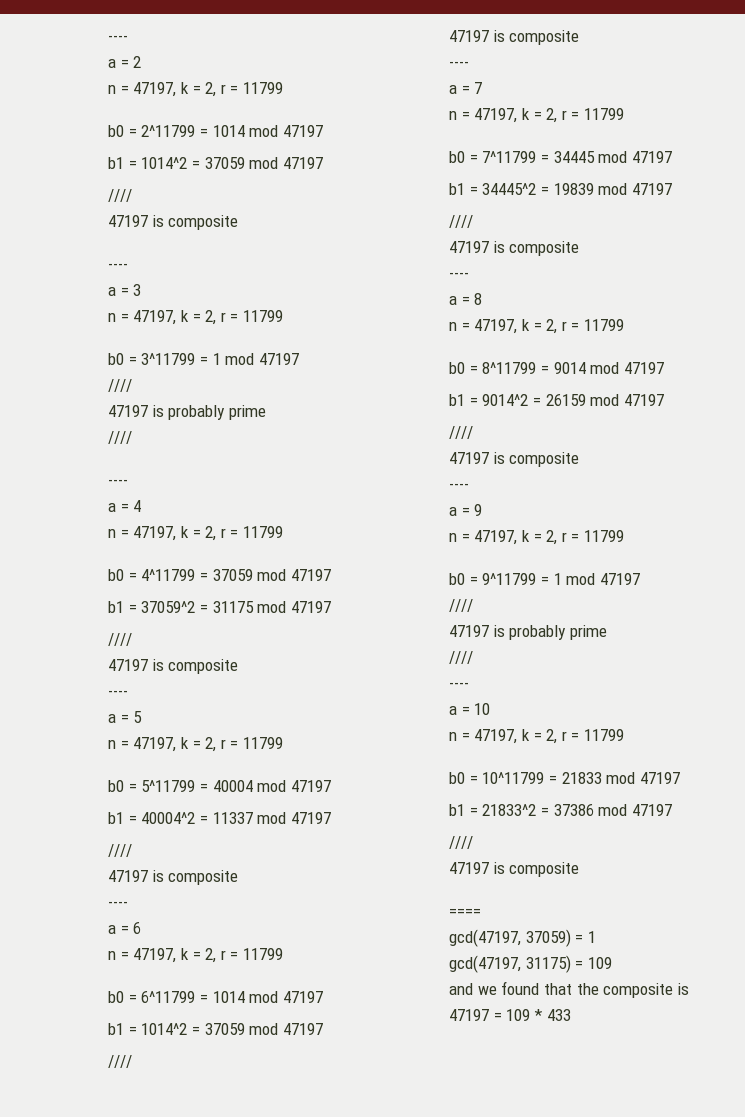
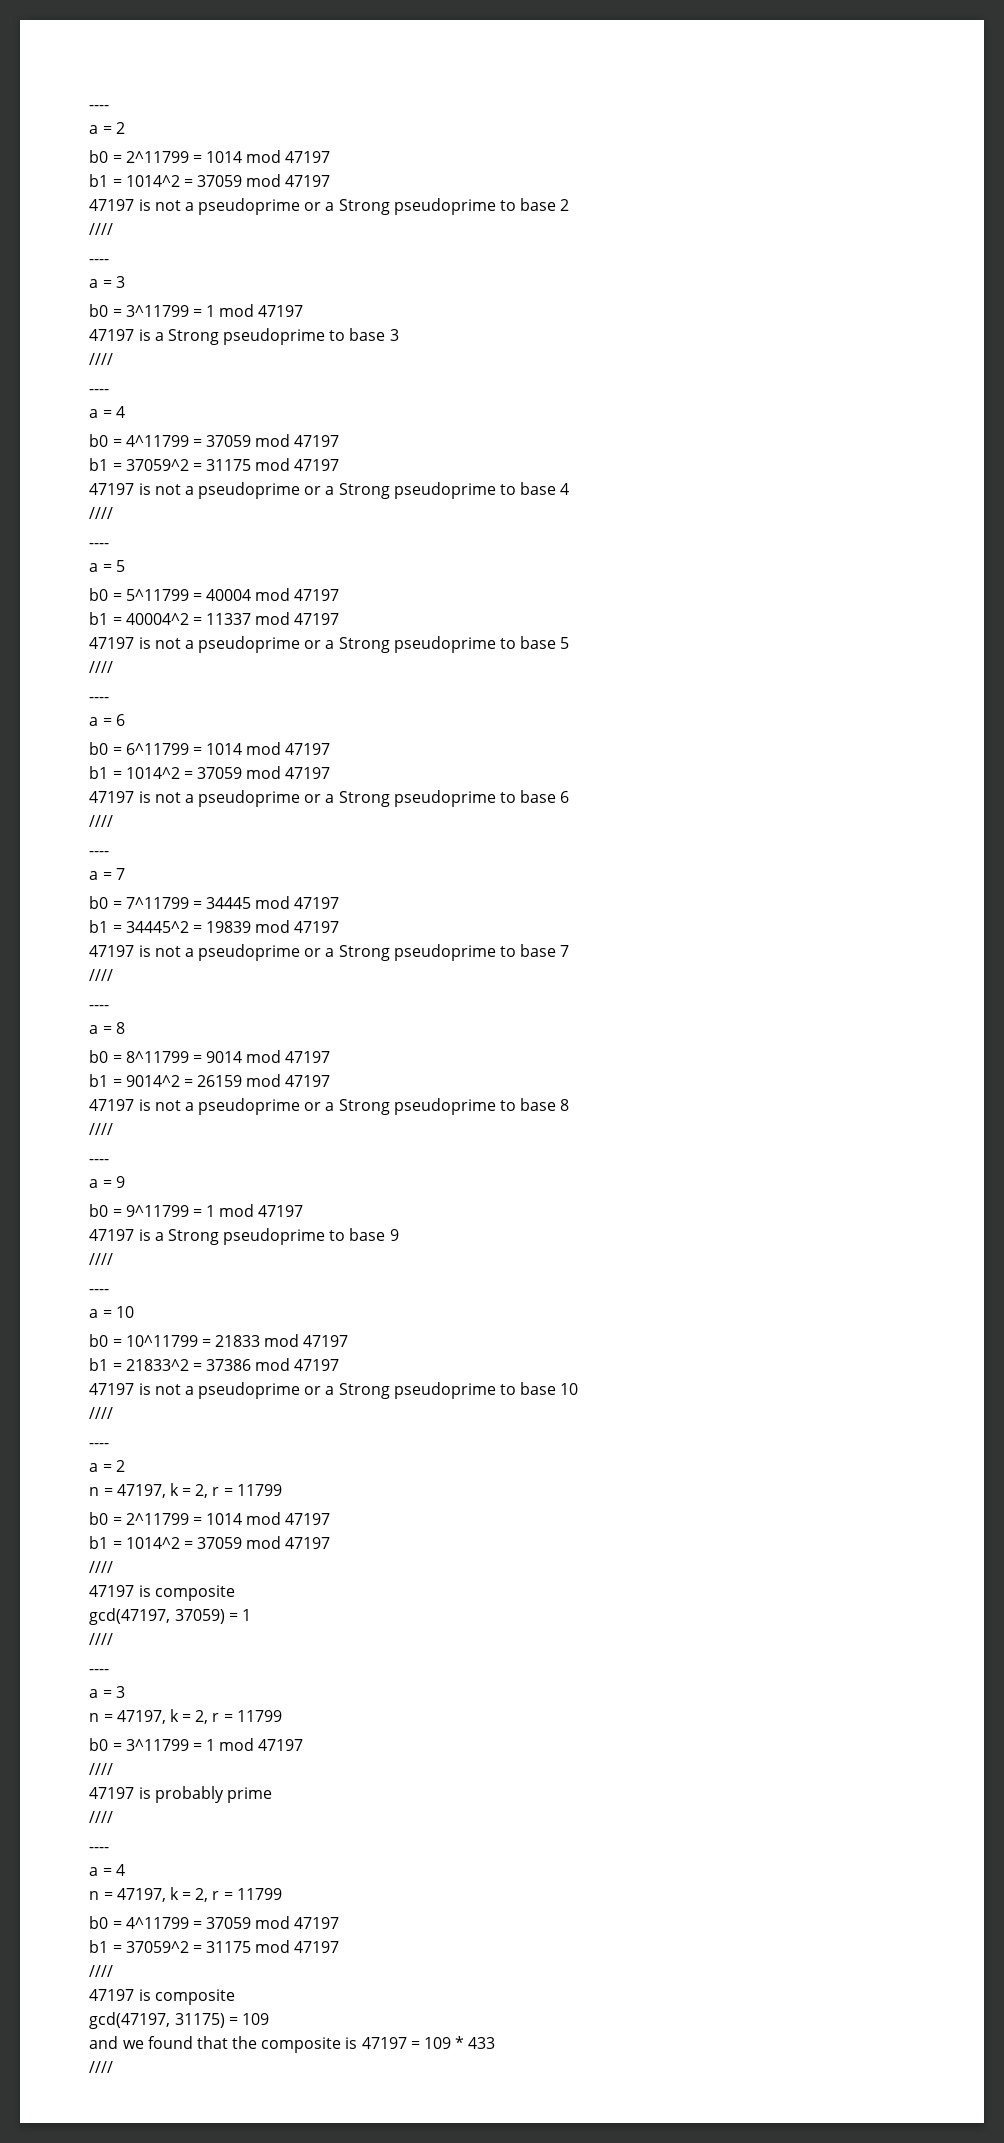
[108,35,129,42] [108,56,142,68] ---- // a = 2 -> [89,105,110,110] [89,122,125,134] [89,150,331,163] [89,174,331,187] [89,198,570,215] [89,223,114,235] [89,259,110,264] [89,276,125,288] [89,304,304,317] [89,328,399,345] [89,353,114,365] [89,389,110,394] [89,406,125,418] [89,434,340,447] [89,458,340,471] [89,482,570,499] [89,507,114,519] [89,543,110,548] [89,560,125,572] [89,588,340,601] [89,612,340,625] [89,636,570,653] [89,661,114,673] [89,697,110,702] [89,714,125,726] [89,742,331,755] [89,766,331,779] [89,790,570,807] [89,815,114,827] [89,851,110,856] [89,868,125,880] [89,896,340,909] [89,920,340,933] [89,944,570,961] [89,969,114,981] [89,1005,110,1010] [89,1022,125,1034] [89,1050,331,1063] [89,1074,331,1087] [89,1098,570,1115] [89,1123,114,1135] [89,1159,110,1164] [89,1176,125,1188] [89,1204,304,1217] [89,1228,399,1245] [89,1253,114,1265] [89,1289,110,1294] [89,1306,134,1318] [89,1334,349,1347] [89,1358,340,1371] [89,1382,579,1399] [89,1407,114,1419] [89,1443,110,1448] [89,1460,125,1472] ---- // a = 2 // b0 = 2^11799 = 1014 mod 47197 // b1 = 1014^2 = 37059 mod 47197 // 47197 is not a pseudoprime or a Strong pseudoprime to base 2 // //// // ---- // a = 3 // b0 = 3^11799 = 1 mod 47197 // 47197 is a Strong pseudoprime to base 3 // //// // ---- // a = 4 // b0 = 4^11799 = 37059 mod 47197 // b1 = 37059^2 = 31175 mod 47197 // 47197 is not a pseudoprime or a Strong pseudoprime to base 4 // //// // ---- // a = 5 // b0 = 5^11799 = 40004 mod 47197 // b1 = 40004^2 = 11337 mod 47197 // 47197 is not a pseudoprime or a Strong pseudoprime to base 5 // //// // ---- // a = 6 // b0 = 6^11799 = 1014 mod 47197 // b1 = 1014^2 = 37059 mod 47197 // 47197 is not a pseudoprime or a Strong pseudoprime to base 6 // //// // ---- // a = 7 // b0 = 7^11799 = 34445 mod 47197 // b1 = 34445^2 = 19839 mod 47197 // 47197 is not a pseudoprime or a Strong pseudoprime to base 7 // //// // ---- // a = 8 // b0 = 8^11799 = 9014 mod 47197 // b1 = 9014^2 = 26159 mod 47197 // 47197 is not a pseudoprime or a Strong pseudoprime to base 8 // //// // ---- // a = 9 // b0 = 9^11799 = 1 mod 47197 // 47197 is a Strong pseudoprime to base 9 // //// // ---- // a = 10 // b0 = 10^11799 = 21833 mod 47197 // b1 = 21833^2 = 37386 mod 47197 // 47197 is not a pseudoprime or a Strong pseudoprime to base 10 // //// // ---- // a = 2
(239, 222) none -> [89,1608,251,1625] [89,1633,114,1645] // gcd(47197, 37059) = 1 // ////
[108,690,129,697] [108,711,143,723] [108,737,284,752] [108,780,331,792] [108,812,331,824] [108,844,133,857] [108,870,239,885] [108,901,129,908] [108,922,142,934] [108,948,284,963] [108,991,323,1003] [108,1023,323,1035] [108,1055,133,1068] [449,30,580,45] [449,61,470,68] [449,82,483,94] [449,108,625,123] [449,151,672,163] [449,183,672,195] [449,215,474,228] [449,241,580,256] [449,272,470,279] [449,293,483,305] [449,319,625,334] [449,362,664,374] [449,394,664,406] [449,426,474,439] [449,452,580,467] [449,483,470,490] [449,504,483,516] [449,530,625,545] [449,573,640,585] [449,599,474,612] [449,625,608,640] [449,651,474,664] [449,682,470,689] [449,703,491,715] [449,729,625,744] [449,772,680,784] [449,804,672,816] [449,836,474,849] [449,862,580,877] [449,908,482,917] [449,929,597,947] // ---- // a = 5 // n = 47197, k = 2, r = 11799 // b0 = 5^11799 = 40004 mod 47197 // b1 = 40004^2 = 11337 mod 47197 // //// // 47197 is composite // ---- // a = 6 // n = 47197, k = 2, r = 11799 // b0 = 6^11799 = 1014 mod 47197 // b1 = 1014^2 = 37059 mod 47197 // //// // 47197 is composite // ---- // a = 7 // n = 47197, k = 2, r = 11799 // b0 = 7^11799 = 34445 mod 47197 // b1 = 34445^2 = 19839 mod 47197 // //// // 47197 is composite // ---- // a = 8 // n = 47197, k = 2, r = 11799 // b0 = 8^11799 = 9014 mod 47197 // b1 = 9014^2 = 26159 mod 47197 // //// // 47197 is composite // ---- // a = 9 // n = 47197, k = 2, r = 11799 // b0 = 9^11799 = 1 mod 47197 // //// // 47197 is probably prime // //// // ---- // a = 10 // n = 47197, k = 2, r = 11799 // b0 = 10^11799 = 21833 mod 47197 // b1 = 21833^2 = 37386 mod 47197 // //// // 47197 is composite // ==== // gcd(47197, 37059) = 1 -> (235, 1997) none
(571, 1015) none -> [89,2061,114,2073] // ////

